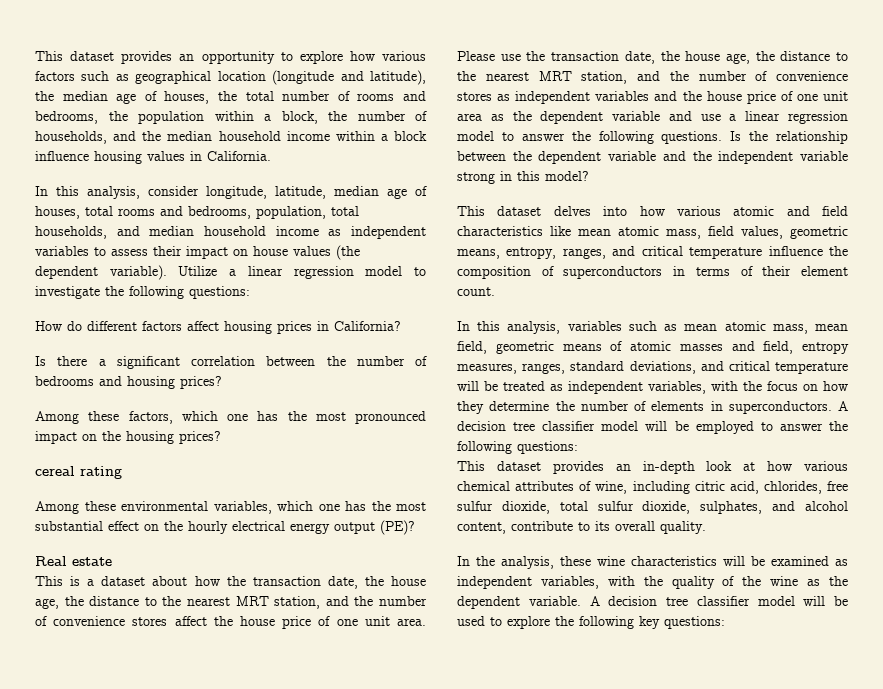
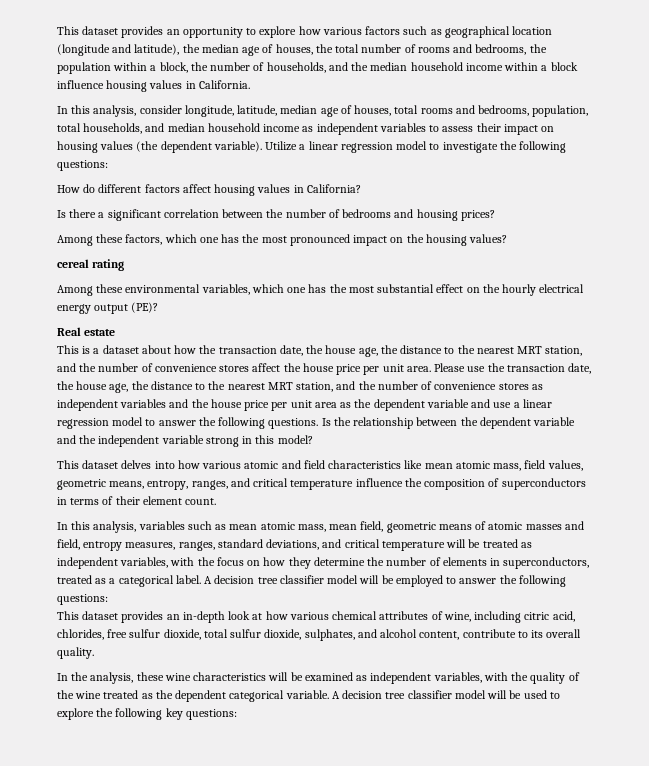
[253,246,288,256] house -> [57,141,98,153] housing
[277,321,312,334] prices -> [257,184,291,193] values
[179,431,221,444] prices? -> [469,234,508,243] values?
[318,616,358,626] of one -> [363,366,380,375] per
[780,91,818,101] of one -> [271,402,288,411] per
[728,401,832,414] superconductors. -> [503,557,590,569] [57,575,201,587] superconductors, treated as a categorical label.
[807,576,849,586] [457,596,520,609] as the dependent -> [103,690,285,702] treated as the dependent categorical

